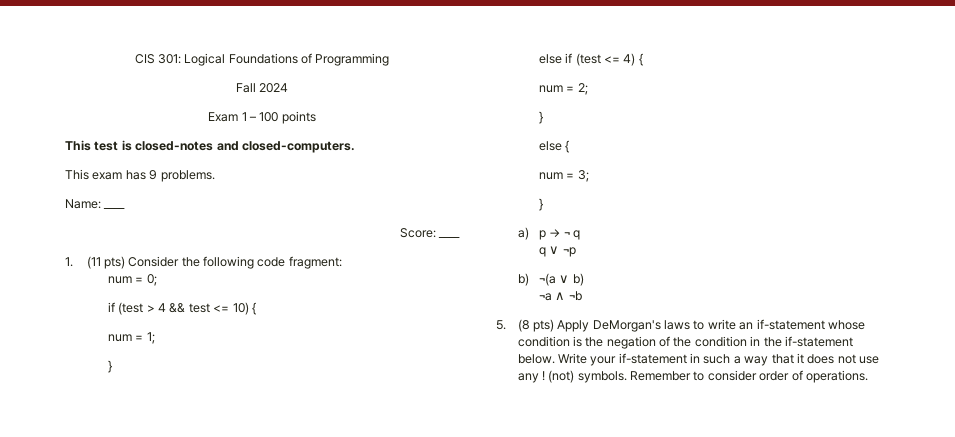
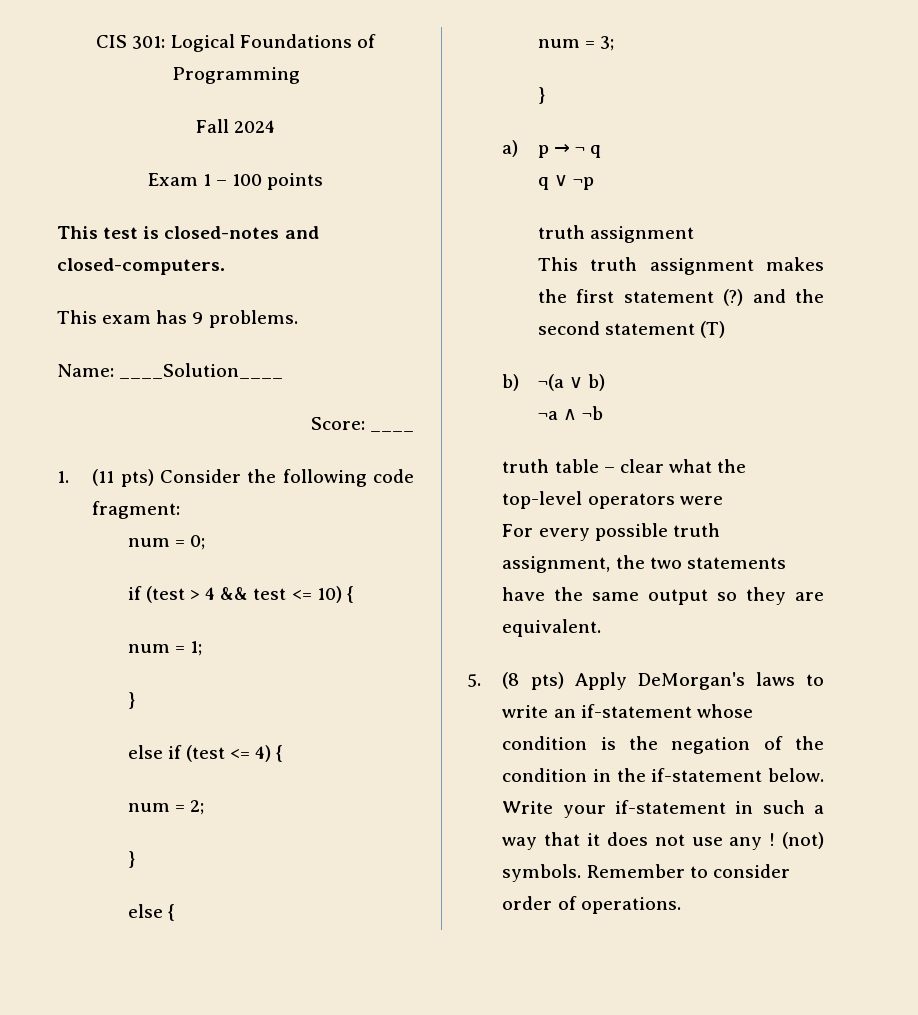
[103,208,126,209] ____ -> [119,363,284,379] ____Solution____
(576, 252) none -> [537,225,694,243] [537,257,824,275] [537,289,825,306] [537,321,726,338] // truth assignment // This truth assignment makes the first statement (?) and the second statement (T)
(582, 296) none -> [502,459,747,473] [502,491,723,509] [502,523,720,541] [502,555,786,573] [502,587,824,605] [502,619,602,637] // truth table – clear what the top-level operators were // For every possible truth assignment, the two statements have the same output so they are equivalent.

